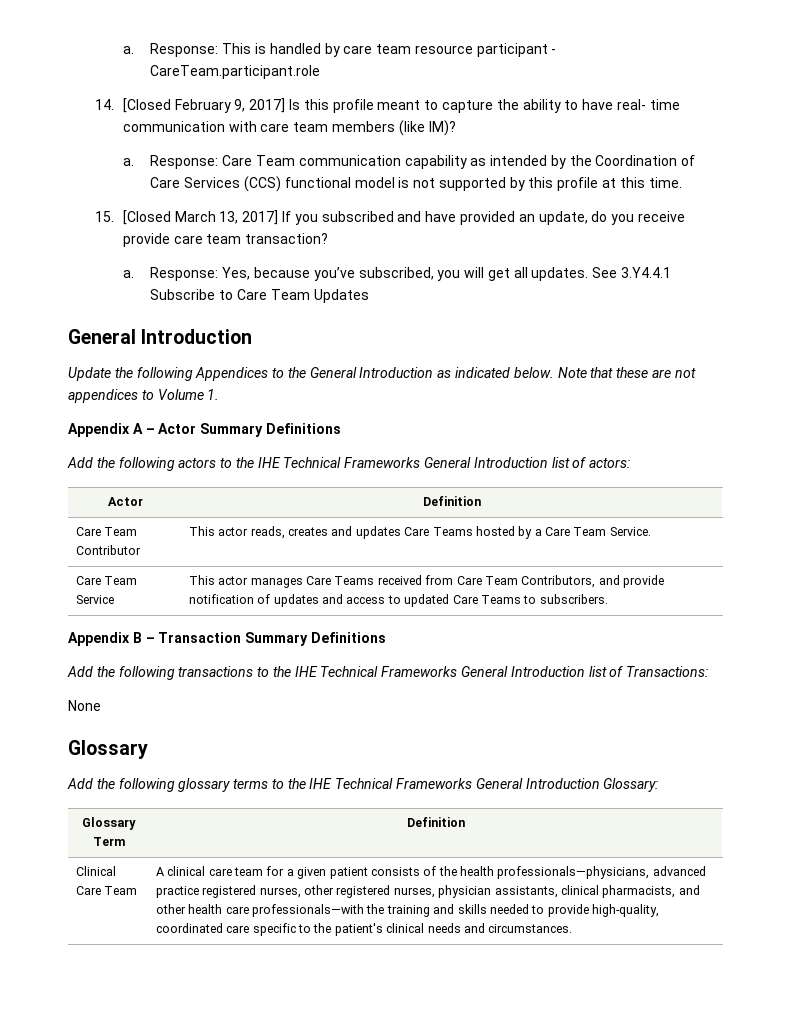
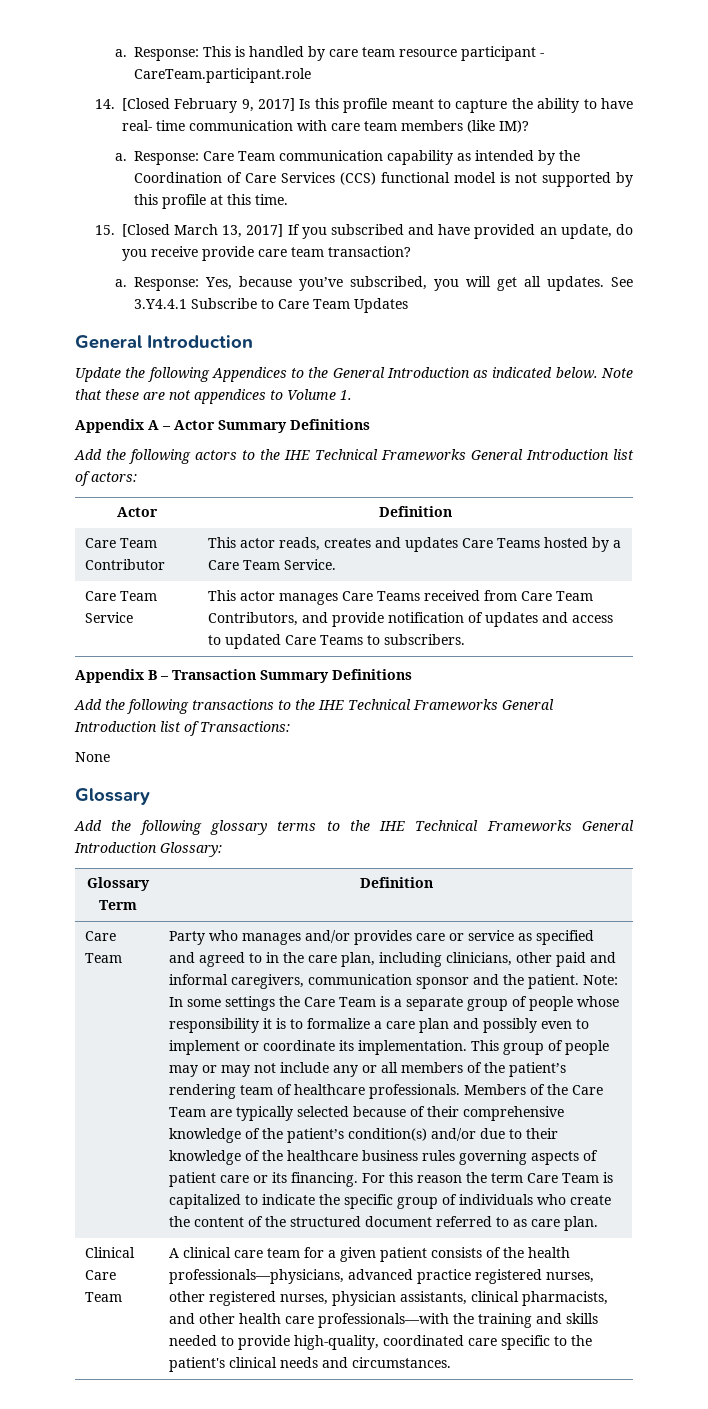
(465, 822) none -> [85,931,117,941] [85,953,123,963] [169,930,595,945] [169,952,617,967] [169,974,619,989] [169,996,620,1011] [169,1018,590,1033] [169,1040,610,1055] [169,1062,567,1077] [169,1084,604,1099] [169,1106,565,1121] [169,1128,559,1143] [169,1150,599,1165] [169,1172,614,1187] [169,1194,612,1209] [169,1216,599,1231] // Care Team | Party who manages and/or provides care or service as specified and agreed to in the care plan, including clinicians, other paid and informal caregivers, communication sponsor and the patient. Note: In some settings the Care Team is a separate group of people whose responsibility it is to formalize a care plan and possibly even to implement or coordinate its implementation. This group of people may or may not include any or all members of the patient’s rendering team of healthcare professionals. Members of the Care Team are typically selected because of their comprehensive knowledge of the patient’s condition(s) and/or due to their knowledge of the healthcare business rules governing aspects of patient care or its financing. For this reason the term Care Team is capitalized to indicate the specific group of individuals who create the content of the structured document referred to as care plan.

